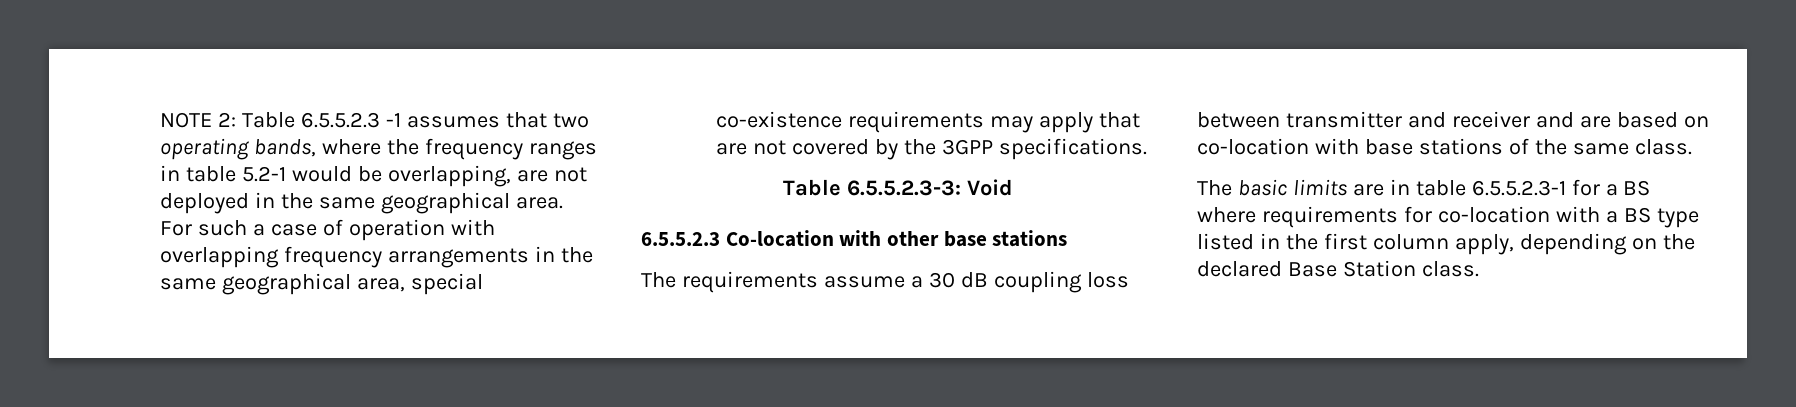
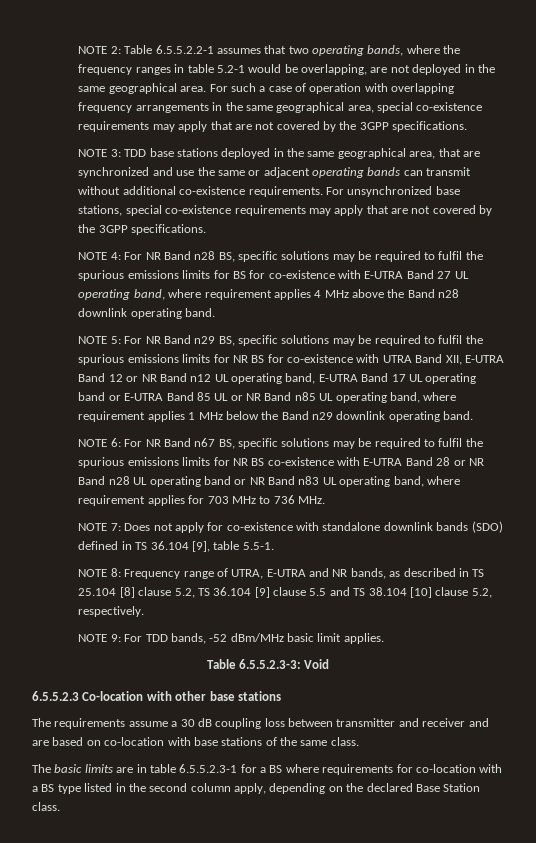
[300,112,401,128] 6.5.5.2.3 -1 -> [155,45,214,54] 6.5.5.2.2-1
(1147, 149) none -> [78,148,480,159] [78,167,472,178] [78,186,460,197] [78,205,493,216] [78,224,207,235] [78,251,483,262] [78,270,469,281] [78,289,460,300] [78,308,216,319] [78,335,483,346] [78,354,504,365] [78,373,477,384] [78,392,457,403] [78,411,474,422] [78,438,483,449] [78,457,484,468] [78,476,460,487] [78,495,326,506] [78,521,503,533] [78,541,274,552] [78,568,485,579] [78,587,492,598] [78,606,145,617] [78,633,384,644] // NOTE 3: TDD base stations deployed in the same geographical area, that are synchronized and use the same or adjacent operating bands can transmit without additional co-existence requirements. For unsynchronized base stations, special co-existence requirements may apply that are not covered by the 3GPP specifications. // NOTE 4: For NR Band n28 BS, specific solutions may be required to fulfil the spurious emissions limits for BS for co-existence with E-UTRA Band 27 UL operating band, where requirement applies 4 MHz above the Band n28 downlink operating band. // NOTE 5: For NR Band n29 BS, specific solutions may be required to fulfil the spurious emissions limits for NR BS for co-existence with UTRA Band XII, E-UTRA Band 12 or NR Band n12 UL operating band, E-UTRA Band 17 UL operating band or E-UTRA Band 85 UL or NR Band n85 UL operating band, where requirement applies 1 MHz below the Band n29 downlink operating band. // NOTE 6: For NR Band n67 BS, specific solutions may be required to fulfil the spurious emissions limits for NR BS co-existence with E-UTRA Band 28 or NR Band n28 UL operating band or NR Band n83 UL operating band, where requirement applies for 703 MHz to 736 MHz. // NOTE 7: Does not apply for co-existence with standalone downlink bands (SDO) defined in TS 36.104 [9], table 5.5-1. // NOTE 8: Frequency range of UTRA, E-UTRA and NR bands, as described in TS 25.104 [8] clause 5.2, TS 36.104 [9] clause 5.5 and TS 38.104 [10] clause 5.2, respectively. // NOTE 9: For TDD bands, -52 dBm/MHz basic limit applies.
[1323,233,1367,250] first -> [149,783,188,792] second

